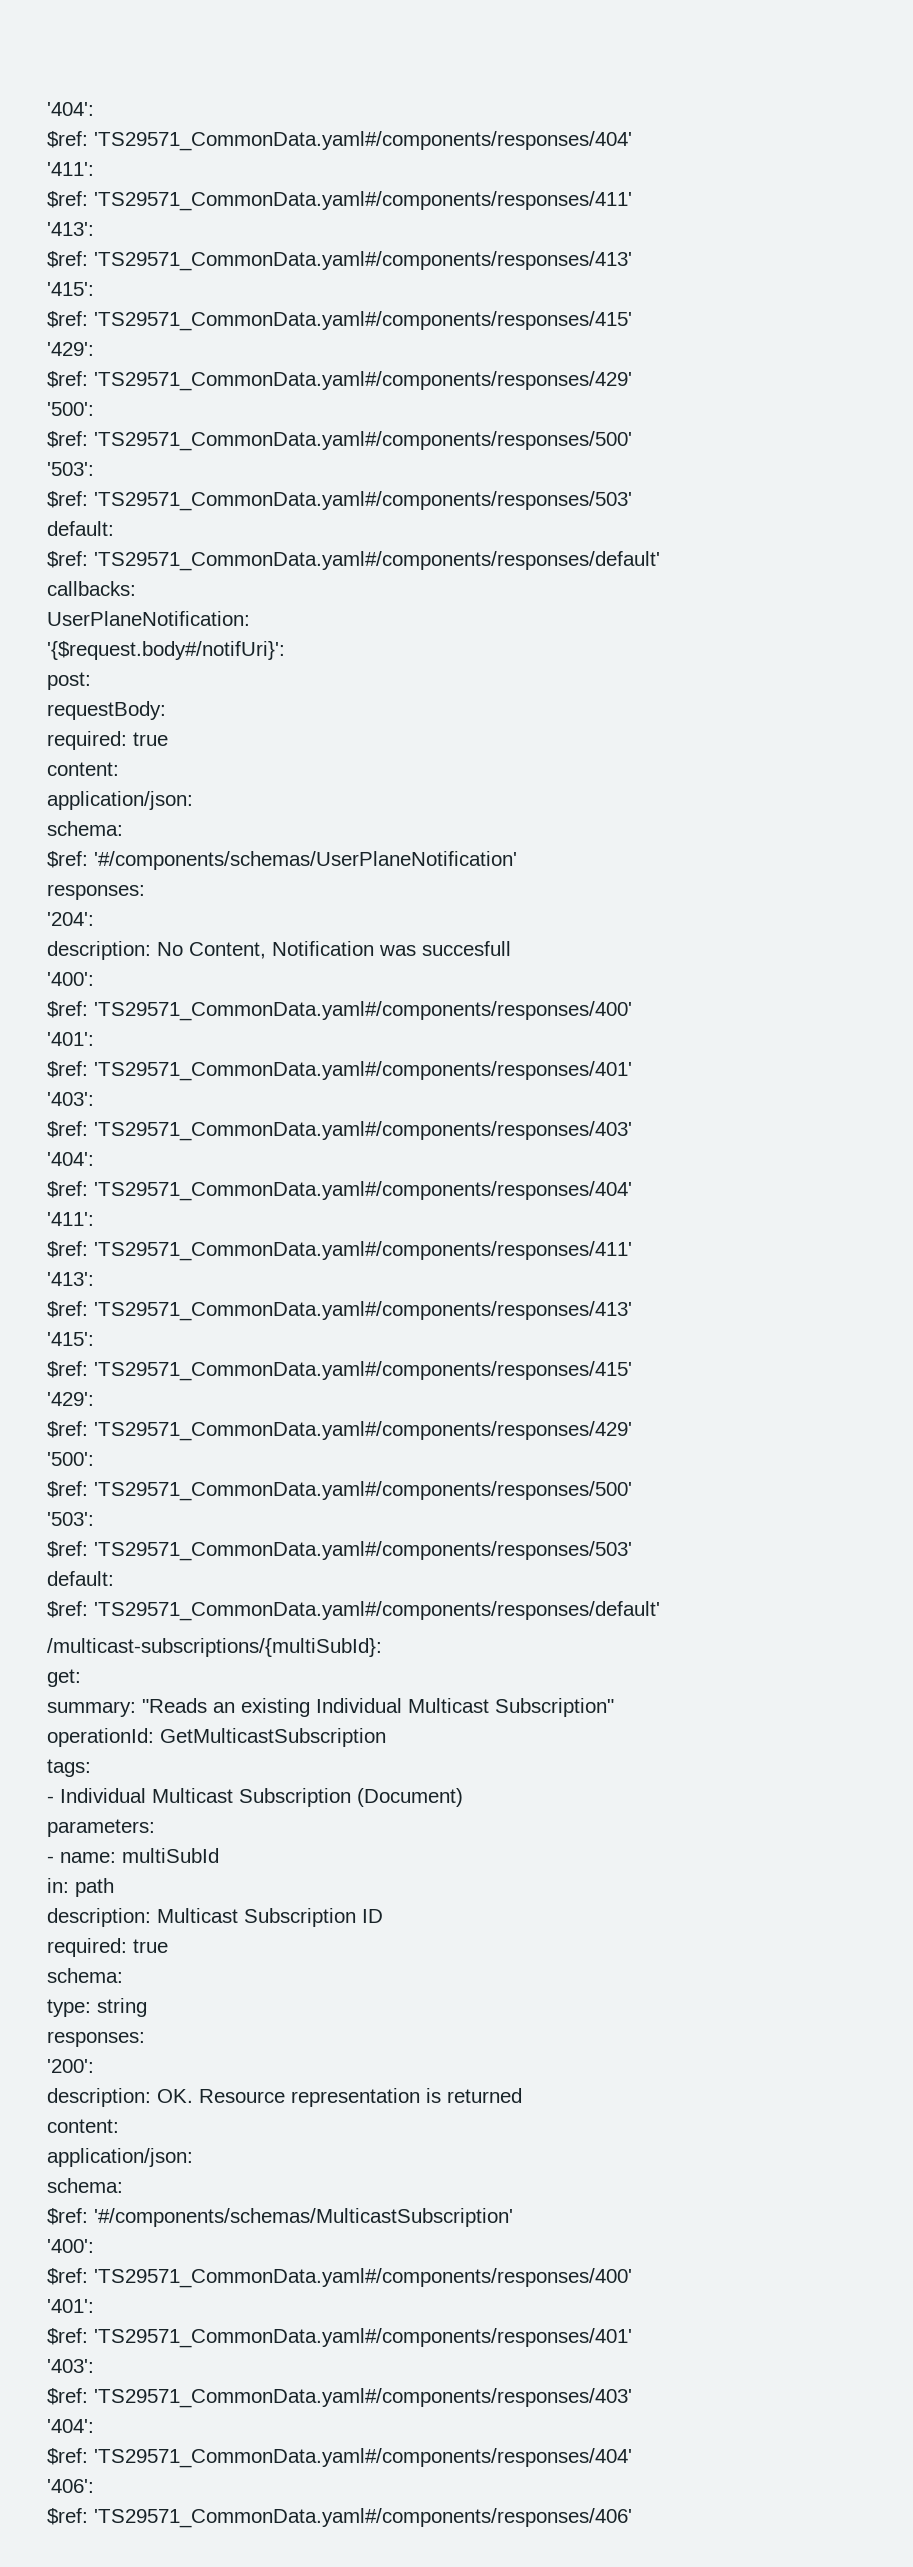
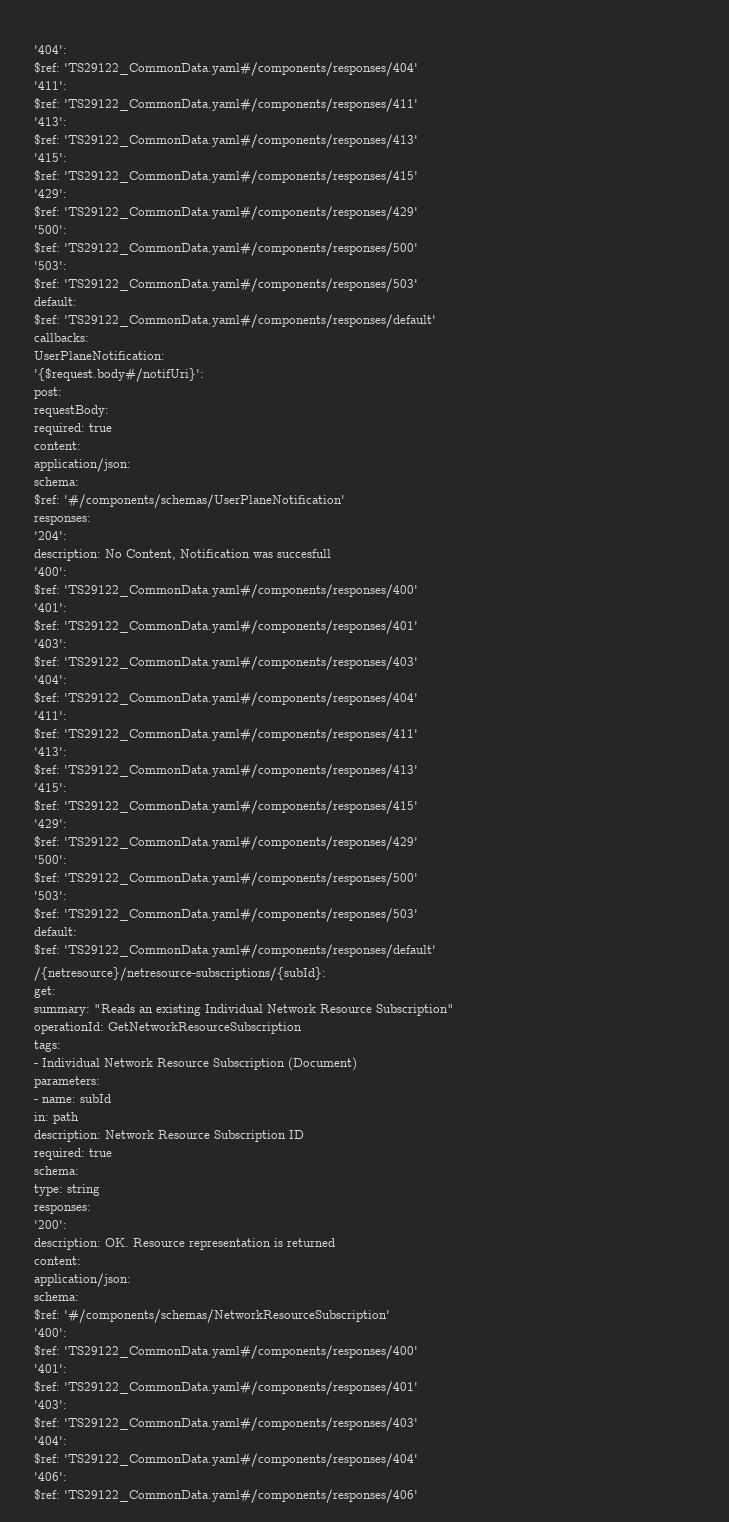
[47,102,94,116] [47,131,632,151] [47,162,94,176] [47,191,632,211] [47,222,94,236] [47,251,632,271] [47,282,94,296] [47,311,632,331] [47,342,94,356] [47,371,632,391] [47,402,94,416] [47,431,632,451] [47,462,94,476] [47,491,632,511] [47,521,114,536] [47,551,660,571] '404': // $ref: 'TS29571_CommonData.yaml#/components/responses/404' // '411': // $ref: 'TS29571_CommonData.yaml#/components/responses/411' // '413': // $ref: 'TS29571_CommonData.yaml#/components/responses/413' // '415': // $ref: 'TS29571_CommonData.yaml#/components/responses/415' // '429': // $ref: 'TS29571_CommonData.yaml#/components/responses/429' // '500': // $ref: 'TS29571_CommonData.yaml#/components/responses/500' // '503': // $ref: 'TS29571_CommonData.yaml#/components/responses/503' // default: // $ref: 'TS29571_CommonData.yaml#/components/responses/default' -> [34,45,67,54] [34,62,418,76] [34,81,67,90] [34,98,418,112] [34,117,67,126] [34,134,418,148] [34,153,67,162] [34,170,418,184] [34,189,67,198] [34,206,418,220] [34,225,67,234] [34,242,418,256] [34,261,67,270] [34,278,418,292] [34,297,77,306] [34,314,436,328] '404': // $ref: 'TS29122_CommonData.yaml#/components/responses/404' // '411': // $ref: 'TS29122_CommonData.yaml#/components/responses/411' // '413': // $ref: 'TS29122_CommonData.yaml#/components/responses/413' // '415': // $ref: 'TS29122_CommonData.yaml#/components/responses/415' // '429': // $ref: 'TS29122_CommonData.yaml#/components/responses/429' // '500': // $ref: 'TS29122_CommonData.yaml#/components/responses/500' // '503': // $ref: 'TS29122_CommonData.yaml#/components/responses/503' // default: // $ref: 'TS29122_CommonData.yaml#/components/responses/default'
[94,1001,632,1021] [47,1032,94,1046] [47,1061,632,1081] [47,1092,94,1106] [47,1121,632,1141] [47,1152,94,1166] [47,1181,632,1201] [47,1212,94,1226] [47,1241,632,1261] [47,1272,94,1286] [47,1301,632,1321] [47,1332,94,1346] [47,1361,632,1381] [47,1392,94,1406] [47,1421,632,1441] [47,1452,94,1466] [47,1481,632,1501] [47,1512,94,1526] [47,1541,632,1561] [47,1571,114,1586] [47,1601,660,1621] [47,1638,382,1657] 'TS29571_CommonData.yaml#/components/responses/400' // '401': // $ref: 'TS29571_CommonData.yaml#/components/responses/401' // '403': // $ref: 'TS29571_CommonData.yaml#/components/responses/403' // '404': // $ref: 'TS29571_CommonData.yaml#/components/responses/404' // '411': // $ref: 'TS29571_CommonData.yaml#/components/responses/411' // '413': // $ref: 'TS29571_CommonData.yaml#/components/responses/413' // '415': // $ref: 'TS29571_CommonData.yaml#/components/responses/415' // '429': // $ref: 'TS29571_CommonData.yaml#/components/responses/429' // '500': // $ref: 'TS29571_CommonData.yaml#/components/responses/500' // '503': // $ref: 'TS29571_CommonData.yaml#/components/responses/503' // default: // $ref: 'TS29571_CommonData.yaml#/components/responses/default' // /multicast-subscriptions/{multiSubId}: -> [64,584,418,598] [34,603,67,612] [34,620,418,634] [34,639,67,648] [34,656,418,670] [34,675,67,684] [34,692,418,706] [34,711,67,720] [34,728,418,742] [34,747,67,756] [34,764,418,778] [34,783,67,792] [34,800,418,814] [34,819,67,828] [34,836,418,850] [34,855,67,864] [34,872,418,886] [34,891,67,900] [34,908,418,922] [34,927,77,936] [34,944,436,958] [34,967,326,981] 'TS29122_CommonData.yaml#/components/responses/400' // '401': // $ref: 'TS29122_CommonData.yaml#/components/responses/401' // '403': // $ref: 'TS29122_CommonData.yaml#/components/responses/403' // '404': // $ref: 'TS29122_CommonData.yaml#/components/responses/404' // '411': // $ref: 'TS29122_CommonData.yaml#/components/responses/411' // '413': // $ref: 'TS29122_CommonData.yaml#/components/responses/413' // '415': // $ref: 'TS29122_CommonData.yaml#/components/responses/415' // '429': // $ref: 'TS29122_CommonData.yaml#/components/responses/429' // '500': // $ref: 'TS29122_CommonData.yaml#/components/responses/500' // '503': // $ref: 'TS29122_CommonData.yaml#/components/responses/503' // default: // $ref: 'TS29122_CommonData.yaml#/components/responses/default' // /{netresource}/netresource-subscriptions/{subId}:
[408,1698,489,1713] Multicast -> [267,1004,372,1013] Network Resource
[160,1728,386,1747] GetMulticastSubscription -> [108,1022,302,1034] GetNetworkResourceSubscription
[152,1788,233,1803] Multicast -> [104,1058,209,1067] Network Resource
[122,1848,219,1863] multiSubId -> [80,1094,111,1103] subId
[157,1908,238,1923] Multicast -> [105,1130,210,1139] Network Resource
[94,2208,513,2227] [47,2239,94,2253] [47,2268,632,2288] [47,2299,94,2313] [47,2328,632,2348] [47,2359,94,2373] [47,2388,632,2408] [47,2419,94,2433] [47,2448,632,2468] '#/components/schemas/MulticastSubscription' // '400': // $ref: 'TS29571_CommonData.yaml#/components/responses/400' // '401': // $ref: 'TS29571_CommonData.yaml#/components/responses/401' // '403': // $ref: 'TS29571_CommonData.yaml#/components/responses/403' // '404': // $ref: 'TS29571_CommonData.yaml#/components/responses/404' -> [64,1309,390,1323] [34,1328,67,1337] [34,1345,418,1359] [34,1364,67,1373] [34,1381,418,1395] [34,1400,67,1409] [34,1417,418,1431] [34,1436,67,1445] [34,1453,418,1467] '#/components/schemas/NetworkResourceSubscription' // '400': // $ref: 'TS29122_CommonData.yaml#/components/responses/400' // '401': // $ref: 'TS29122_CommonData.yaml#/components/responses/401' // '403': // $ref: 'TS29122_CommonData.yaml#/components/responses/403' // '404': // $ref: 'TS29122_CommonData.yaml#/components/responses/404'
[94,2508,632,2528] 'TS29571_CommonData.yaml#/components/responses/406' -> [64,1489,418,1503] 'TS29122_CommonData.yaml#/components/responses/406'

